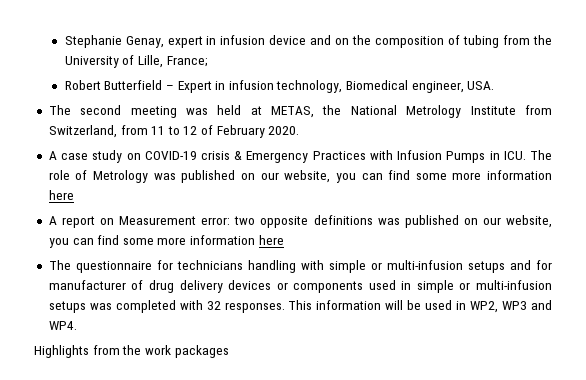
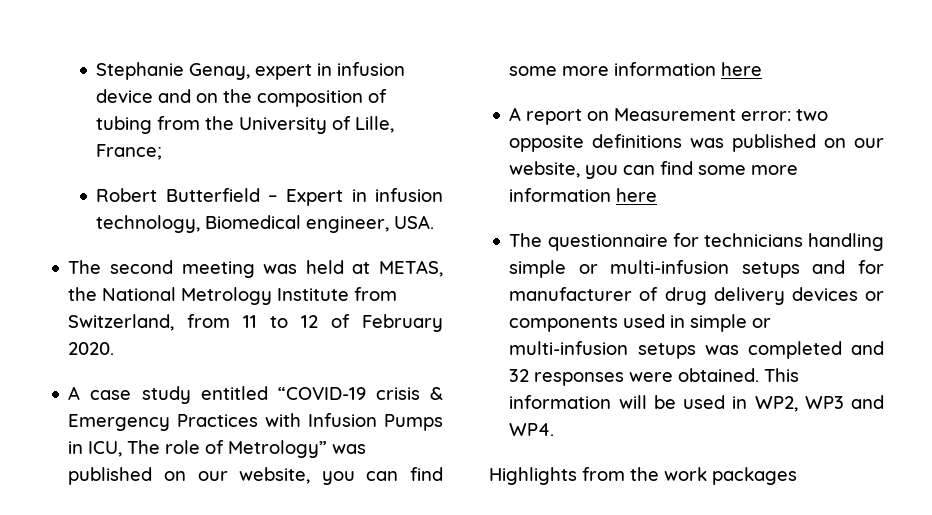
[126,151,197,160] on COVID-19 -> [200,386,366,400] entitled “COVID-19
[503,151,526,160] ICU. -> [88,441,123,457] ICU,
[93,170,149,183] Metrology -> [228,440,328,458] Metrology”
[300,260,324,270] with -> (884, 242) none
[179,300,285,313] with 32 responses. -> [851,341,884,355] [509,368,760,386] and 32 responses were obtained.

